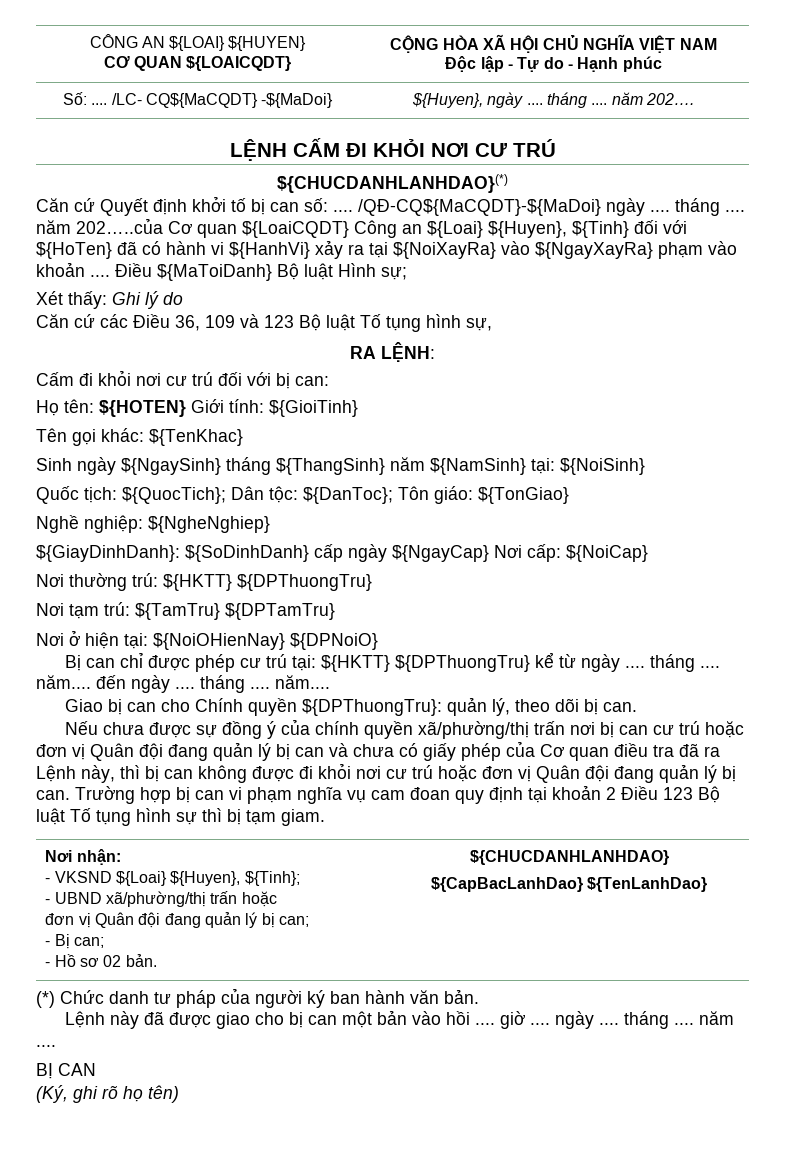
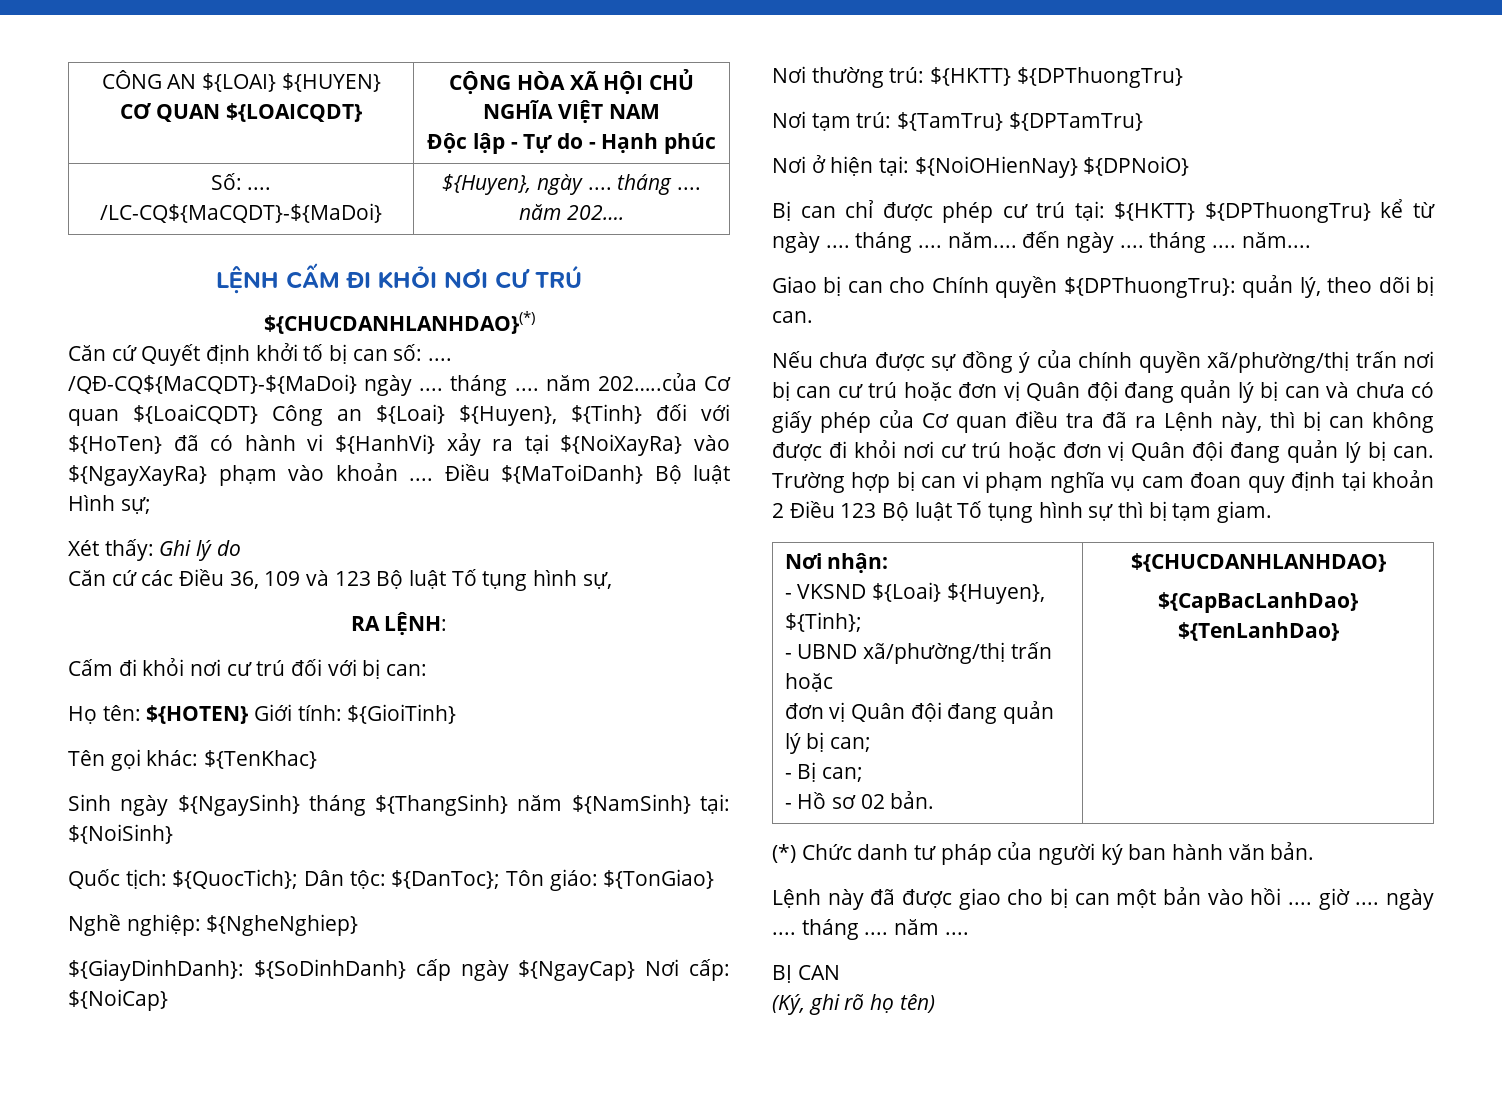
[111,93,334,108] /LC- CQ${MaCQDT} -${MaDoi} -> [100,203,383,223] /LC-CQ${MaCQDT}-${MaDoi}

